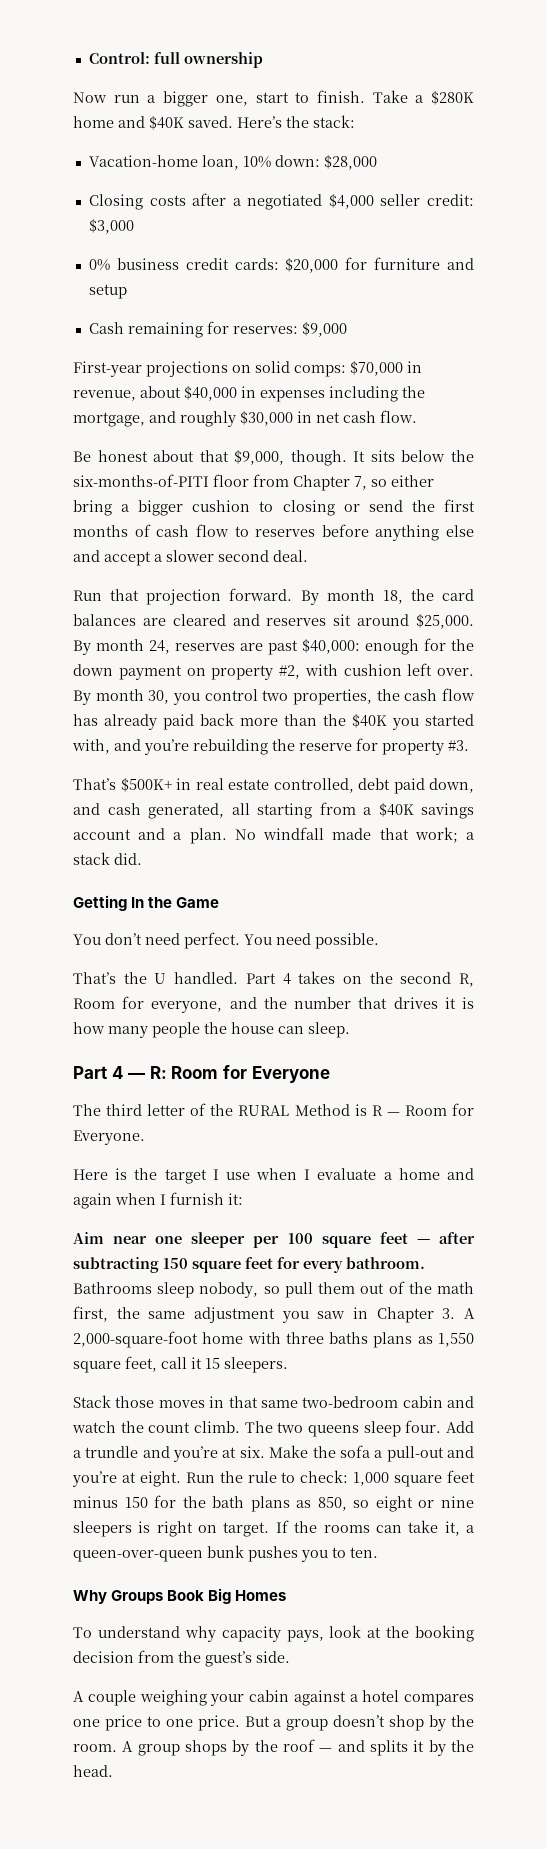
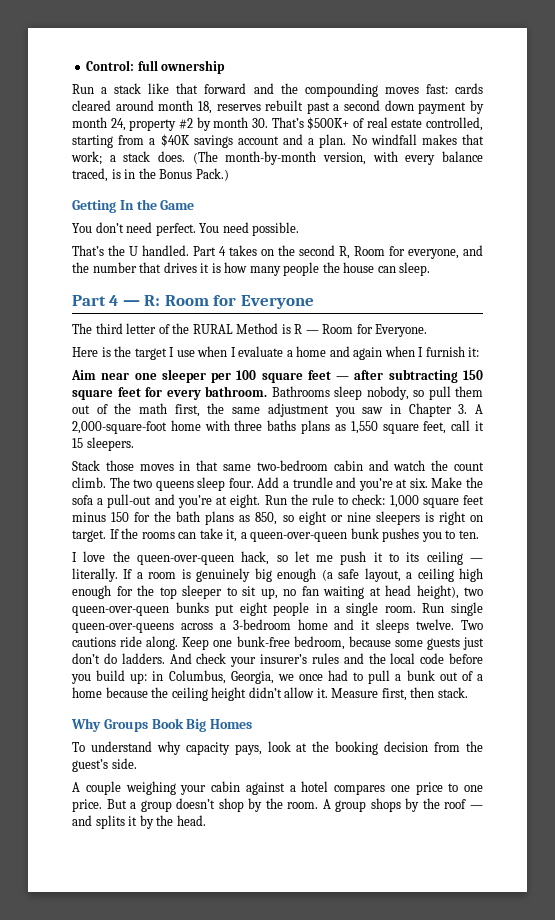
[73,90,474,107] [73,115,355,130] [88,155,377,170] [88,193,474,210] [88,219,134,234] [88,257,474,273] [88,284,127,299] [88,321,347,338] [73,361,422,377] [73,386,425,402] [73,410,417,427] [73,450,474,466] [73,474,434,491] [73,499,475,516] [73,524,474,541] [73,550,308,566] [73,588,474,605] [73,614,474,629] [73,638,474,655] [73,663,474,680] [73,688,476,705] [73,713,474,730] [72,738,469,755] Now run a bigger one, start to finish. Take a $280K home and $40K saved. Here’s the stack: // Vacation-home loan, 10% down: $28,000 // Closing costs after a negotiated $4,000 seller credit: $3,000 // 0% business credit cards: $20,000 for furniture and setup // Cash remaining for reserves: $9,000 // First-year projections on solid comps: $70,000 in revenue, about $40,000 in expenses including the mortgage, and roughly $30,000 in net cash flow. // Be honest about that $9,000, though. It sits below the six-months-of-PITI floor from Chapter 7, so either bring a bigger cushion to closing or send the first months of cash flow to reserves before anything else and accept a slower second deal. // Run that projection forward. By month 18, the card balances are cleared and reserves sit around $25,000. By month 24, reserves are past $40,000: enough for the down payment on property #2, with cushion left over. By month 30, you control two properties, the cash flow has already paid back more than the $40K you started with, and you’re rebuilding the reserve for property #3. // -> [72,83,483,97] [72,100,484,114] [72,117,268,131] Run a stack like that forward and the compounding moves fast: cards cleared around month 18, reserves rebuilt past a second down payment by month 24, property #2 by month 30.
[176,778,191,790] in -> [353,118,364,128] of
[358,778,474,794] [73,803,250,819] debt paid down, and cash generated, all -> (484, 124) none
[332,828,372,840] made -> [421,134,457,145] makes
[114,853,142,865] did. -> [158,151,483,165] [72,168,229,182] does. (The month-by-month version, with every balance traced, is in the Bonus Pack.)
(378, 1552) none -> [72,551,484,565] [72,568,483,582] [72,585,483,599] [72,602,484,616] [72,619,484,633] [72,636,485,650] [72,653,483,667] [71,670,483,684] [72,687,468,701] // I love the queen-over-queen hack, so let me push it to its ceiling — literally. If a room is genuinely big enough (a safe layout, a ceiling high enough for the top sleeper to sit up, no fan waiting at head height), two queen-over-queen bunks put eight people in a single room. Run single queen-over-queens across a 3-bedroom home and it sleeps twelve. Two cautions ride along. Keep one bunk-free bedroom, because some guests just don’t do ladders. And check your insurer’s rules and the local code before you build up: in Columbus, Georgia, we once had to pull a bunk out of a home because the ceiling height didn’t allow it. Measure first, then stack.

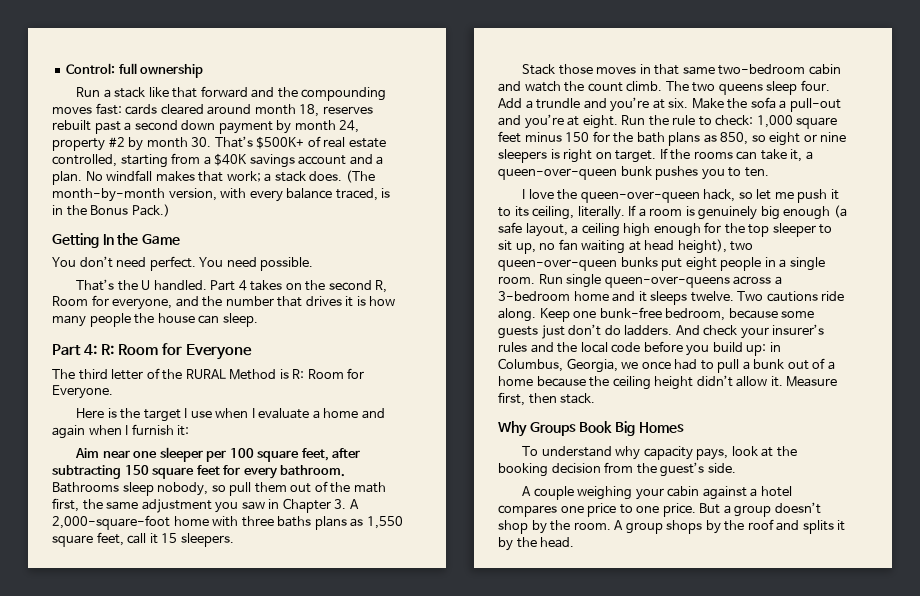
[109,295,140,306] 4 — -> [84,344,98,355] 4:
[294,324,319,334] R — -> [292,369,305,379] R:
[307,370,350,380] feet — -> [301,448,329,461] feet,
[426,551,484,565] ceiling — -> [532,206,575,220] ceiling,
[470,805,484,809] — -> (774, 524) none

